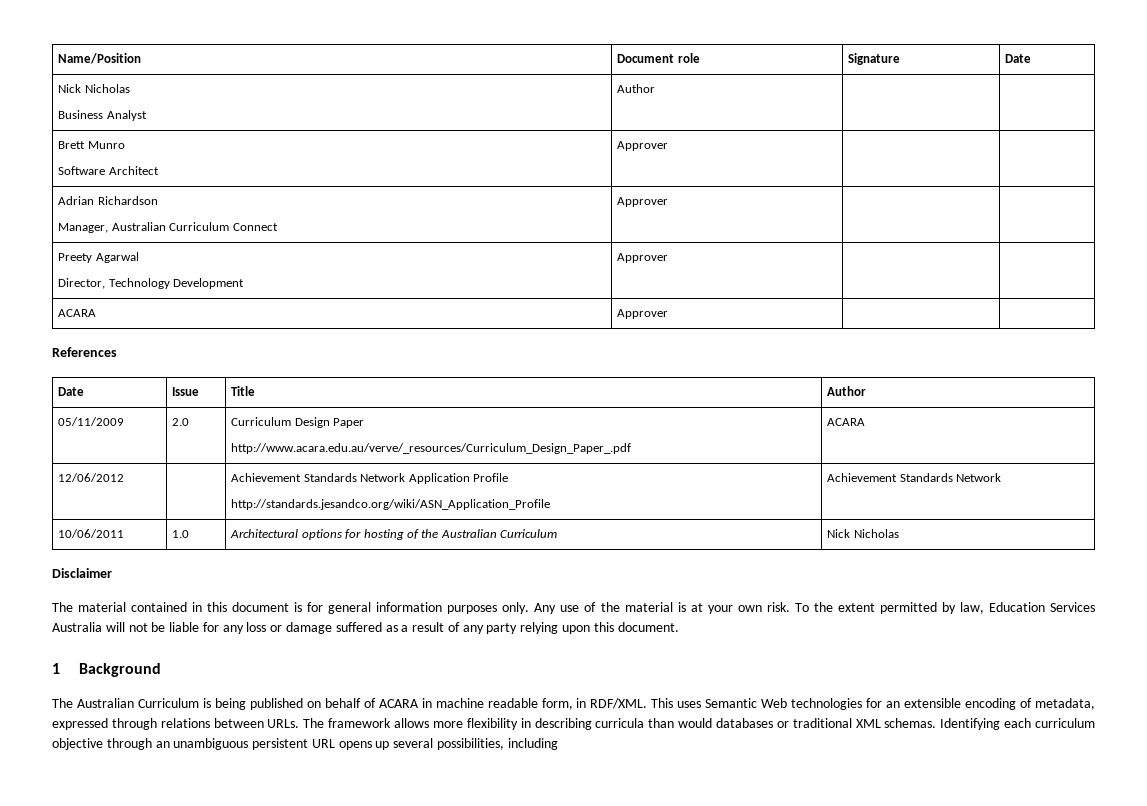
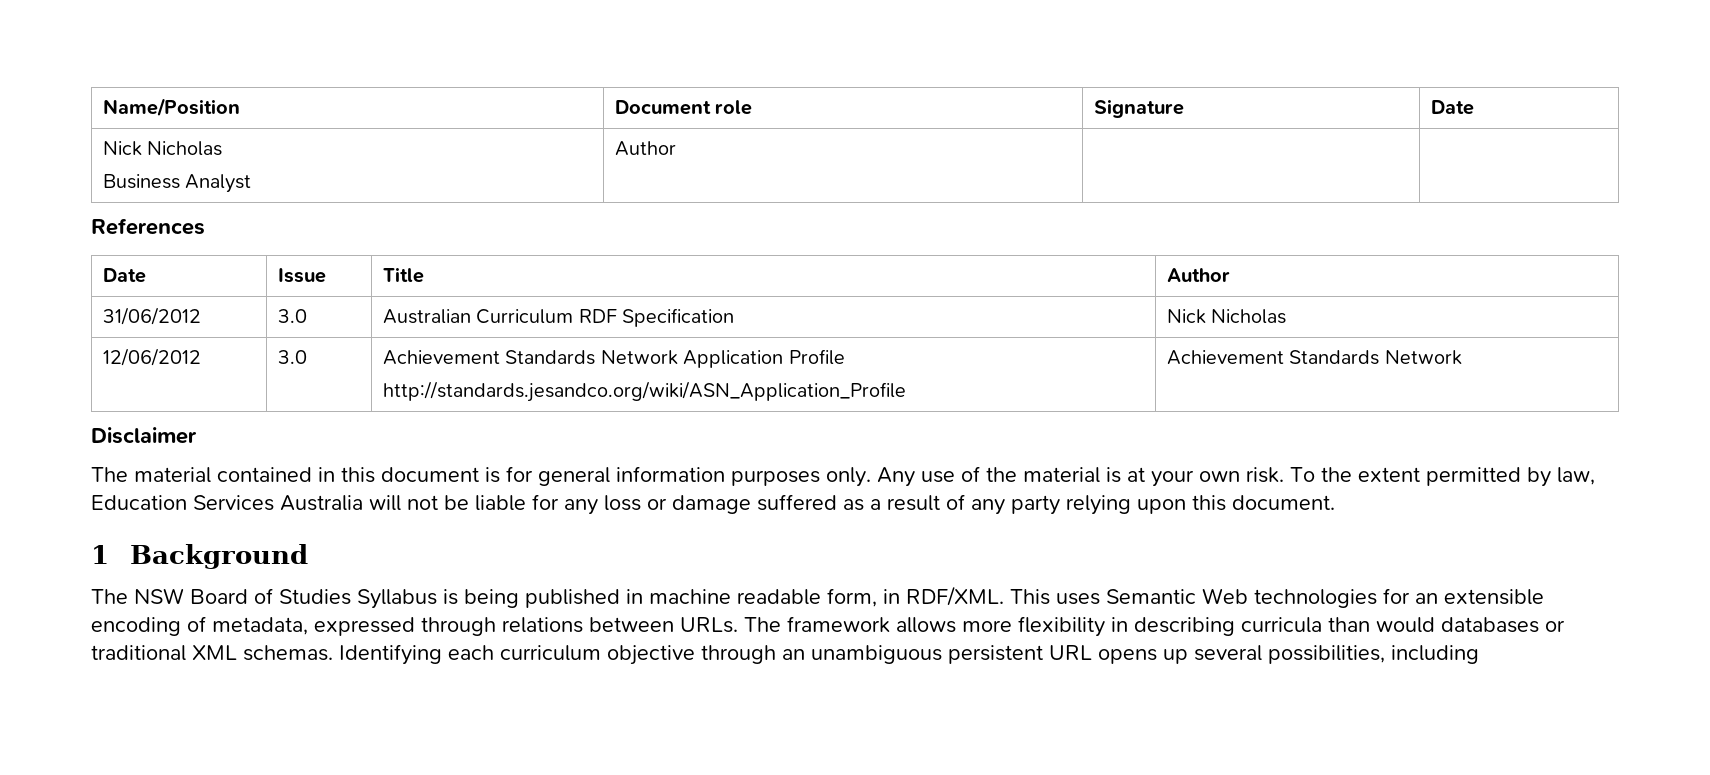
[58,141,125,149] [58,166,159,175] [617,141,669,151] [58,196,158,205] [58,222,278,233] [617,197,669,207] [58,252,139,263] [58,278,245,289] [617,253,669,263] [58,309,97,317] [617,309,669,319] // Brett Munro // Software Architect | Approver | | // Adrian Richardson // Manager, Australian Curriculum Connect | Approver | | // Preety Agarwal // Director, Technology Development | Approver | | // ACARA | Approver | | -> (676, 148) none
[58,417,125,426] [172,418,190,426] [231,417,365,428] [231,443,632,454] [827,418,866,426] 05/11/2009 | 2.0 | Curriculum Design Paper // http://www.acara.edu.au/verve/_resources/Curriculum_Design_Paper_.pdf | ACARA -> [102,307,201,325] [277,309,307,323] [382,308,735,327] [1166,309,1287,324] 31/06/2012 | 3.0 | Australian Curriculum RDF Specification | Nick Nicholas
(125, 477) none -> [277,350,307,364] 3.0
[58,529,125,538] [172,530,190,538] [230,529,558,540] [827,529,899,538] // 10/06/2011 | 1.0 | Architectural options for hosting of the Australian Curriculum | Nick Nicholas -> (1462, 357) none
[76,698,419,710] Australian Curriculum is being published on behalf of ACARA -> [134,588,620,609] NSW Board of Studies Syllabus is being published

